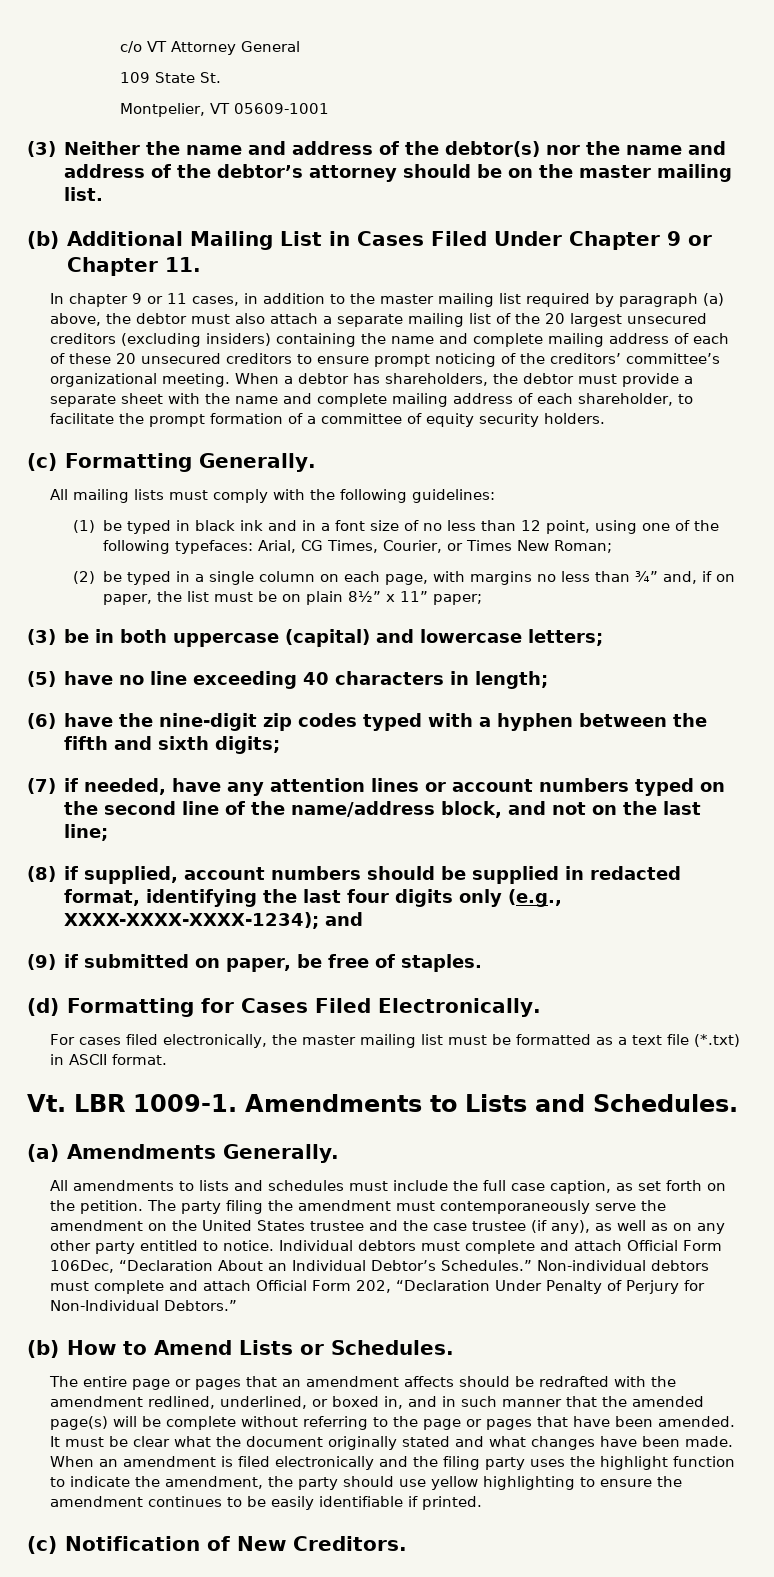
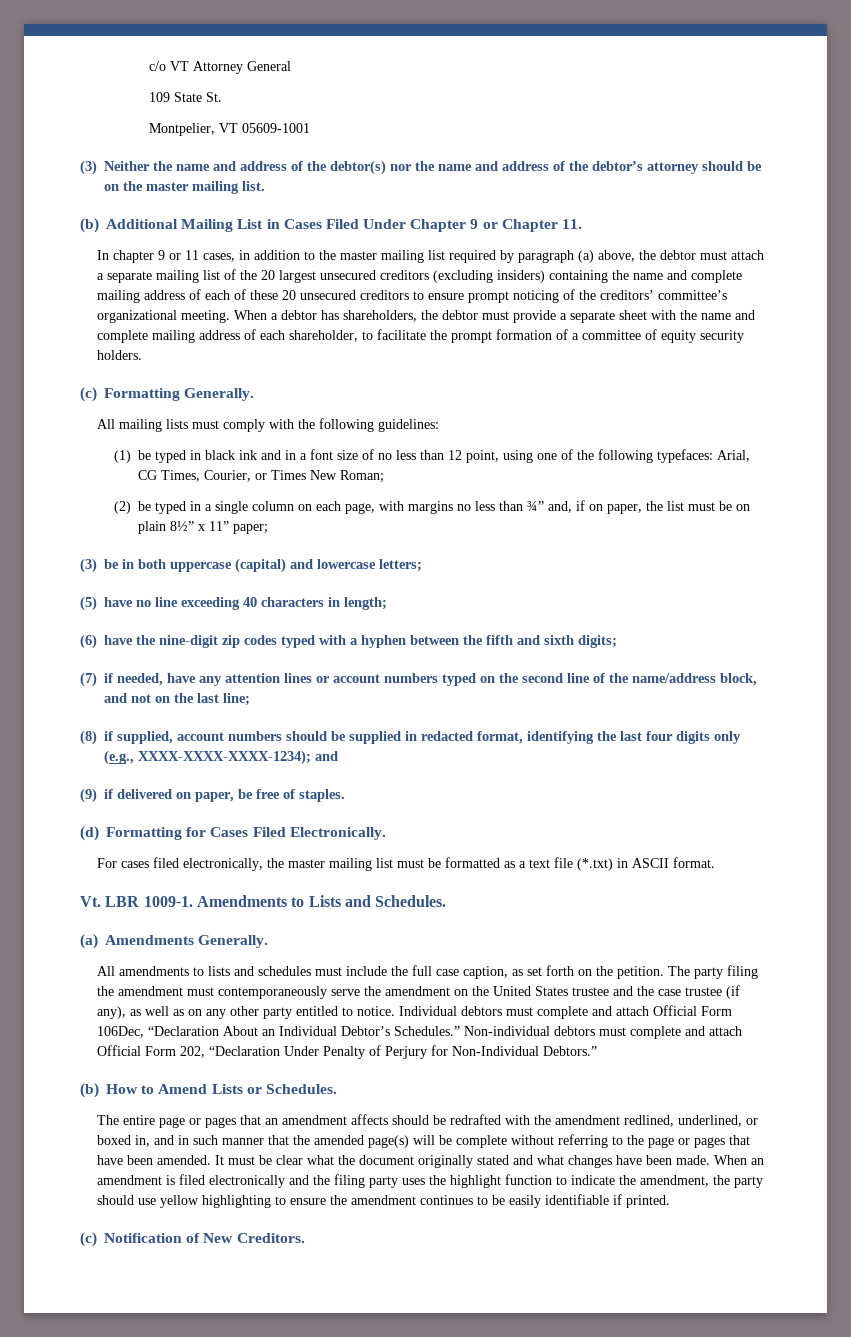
[235,313,266,324] also -> (728, 255) none
[83,954,189,968] submitted -> [117,789,172,799] delivered

